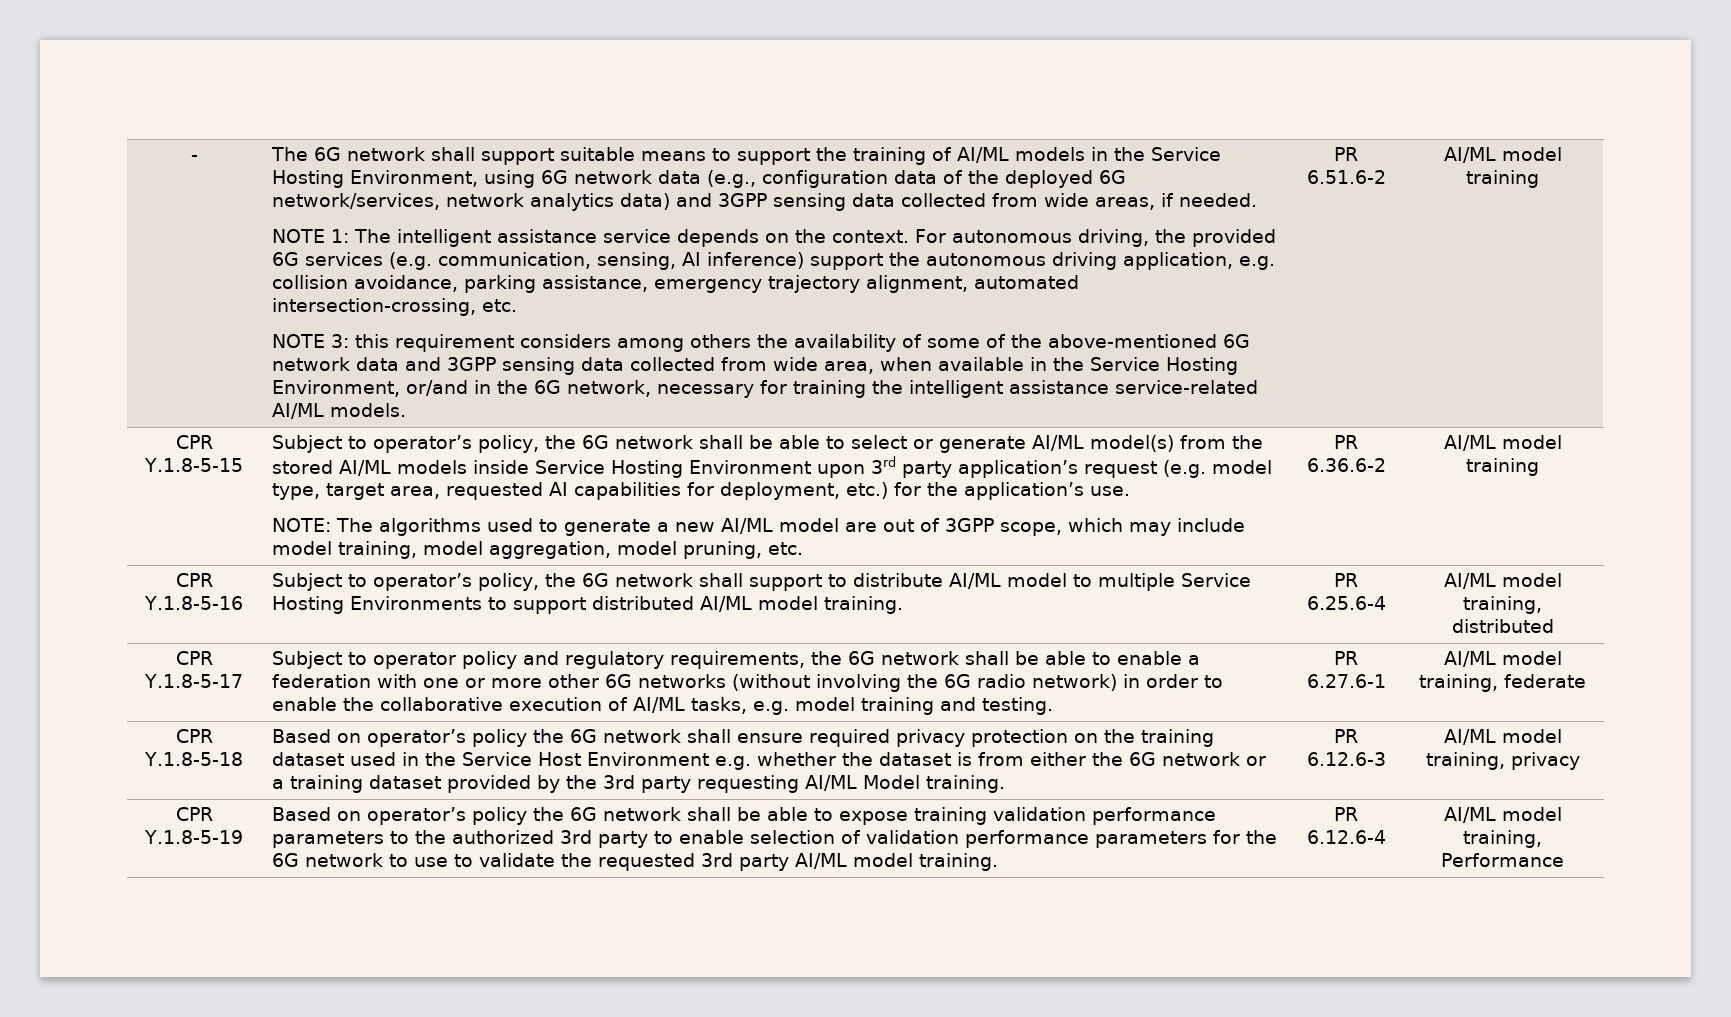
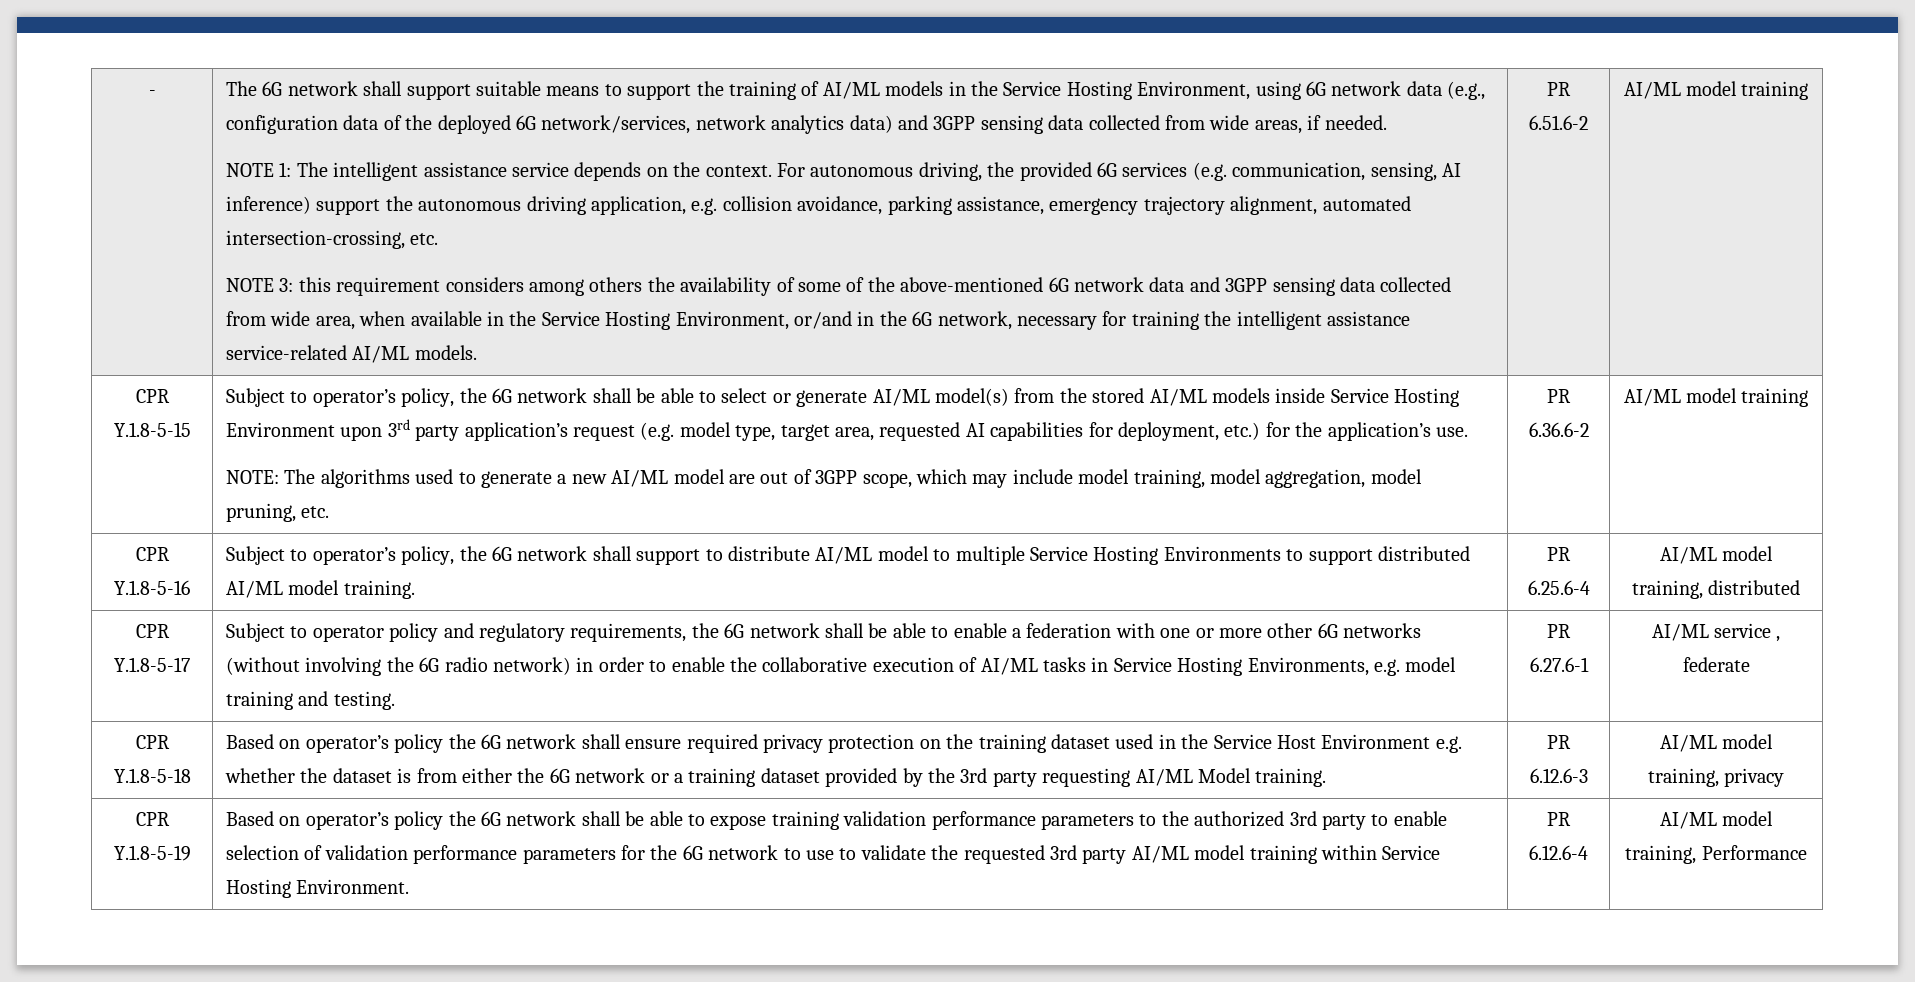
[691,697,748,714] tasks, -> [1042,657,1369,676] tasks in Service Hosting Environments,
[1501,651,1562,665] [1419,674,1498,692] model training, -> [1714,623,1781,642] service ,
[919,853,999,871] training. -> [1249,845,1441,864] [225,879,410,898] training within Service Hosting Environment.

